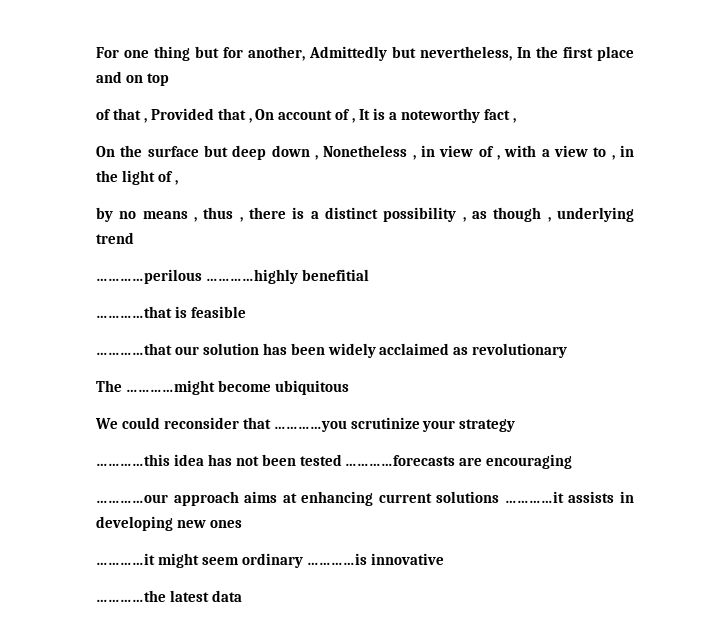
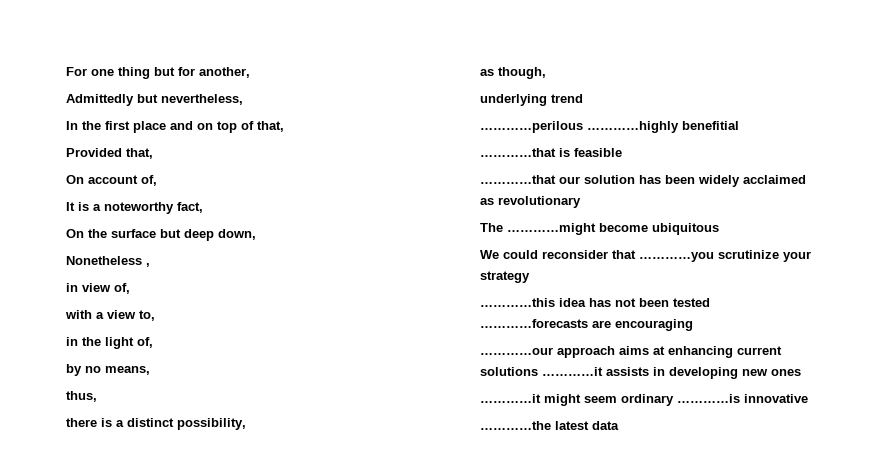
(306, 53) none -> (251, 72) //
(513, 53) none -> (244, 99) //
[96,108,356,123] // of that , Provided that , On account of , -> [241,121,285,132] [66,148,154,159] [66,175,158,186] of that, // Provided that, // On account of, //
[483,109,516,123] fact , -> [177,202,204,213] fact,
[271,145,319,160] down , -> [218,229,257,240] down, //
(416, 157) none -> (151, 265) //
[478,146,501,160] of , -> [114,283,131,294] of, //
[593,147,615,160] to , -> [139,310,156,321] to, //
[157,171,178,185] of , -> [137,337,154,348] of,
[142,207,551,222] means , thus , there is a distinct possibility , as though , -> [105,366,151,375] [66,391,98,402] [66,418,247,430] [480,67,547,79] means, // thus, // there is a distinct possibility, // as though, //

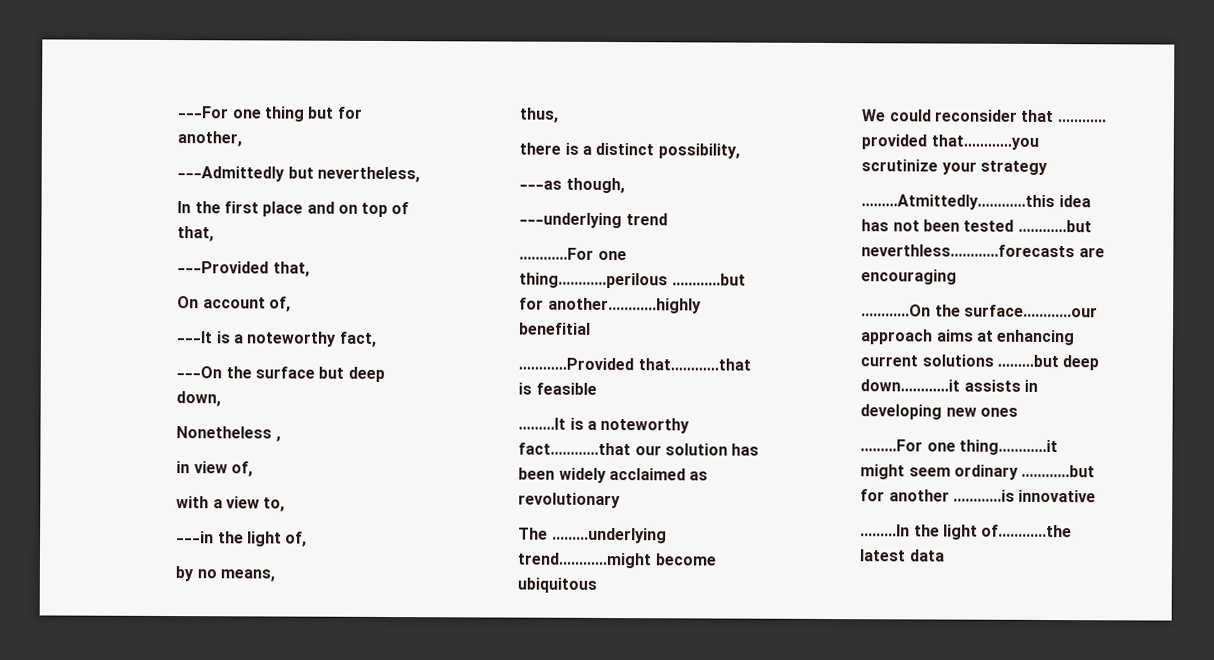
[66,67,88,76] For -> [177,106,230,119] ---For
[66,94,135,106] Admittedly -> [177,166,286,182] ---Admittedly
[66,148,123,157] Provided -> [177,261,270,274] ---Provided
[66,202,76,211] It -> [176,331,213,344] ---It
[66,229,85,238] On -> [176,366,223,379] ---On
[66,337,79,346] in -> [176,531,215,544] ---in
[480,69,495,76] as -> [519,180,563,190] ---as
[480,94,548,106] underlying -> [519,212,623,229] ---underlying
[480,121,680,133] …………perilous …………highly -> [519,247,627,261] [519,272,746,289] [519,297,702,314] …………For one thing…………perilous …………but for another…………highly
[480,148,557,157] …………that -> [518,357,751,371] …………Provided that…………that
[480,175,557,184] …………that -> [518,417,691,434] [518,442,632,456] ………It is a noteworthy fact…………that
[507,223,597,235] …………might -> [551,527,667,544] [517,552,652,569] ………underlying trend…………might
[639,252,715,262] …………you -> [1056,119,1106,123] [861,134,1039,150] ………… provided that…………you
[480,298,556,307] …………this -> [861,194,1056,211] ………Atmittedly…………this
[480,319,589,328] …………forecasts -> [1017,219,1092,233] [861,244,1076,258] …………but neverthless…………forecasts
[480,347,554,355] …………our -> [861,304,1098,318] …………On the surface…………our
[542,367,604,376] …………it -> [996,354,1100,371] [860,379,961,392] ………but deep down…………it
[480,394,809,406] [480,421,552,430] …………it might seem ordinary …………is innovative // …………the -> [860,439,1058,456] [860,464,1096,480] [860,489,1097,503] [860,524,1073,540] ………For one thing…………it might seem ordinary …………but for another …………is innovative // ………In the light of…………the

